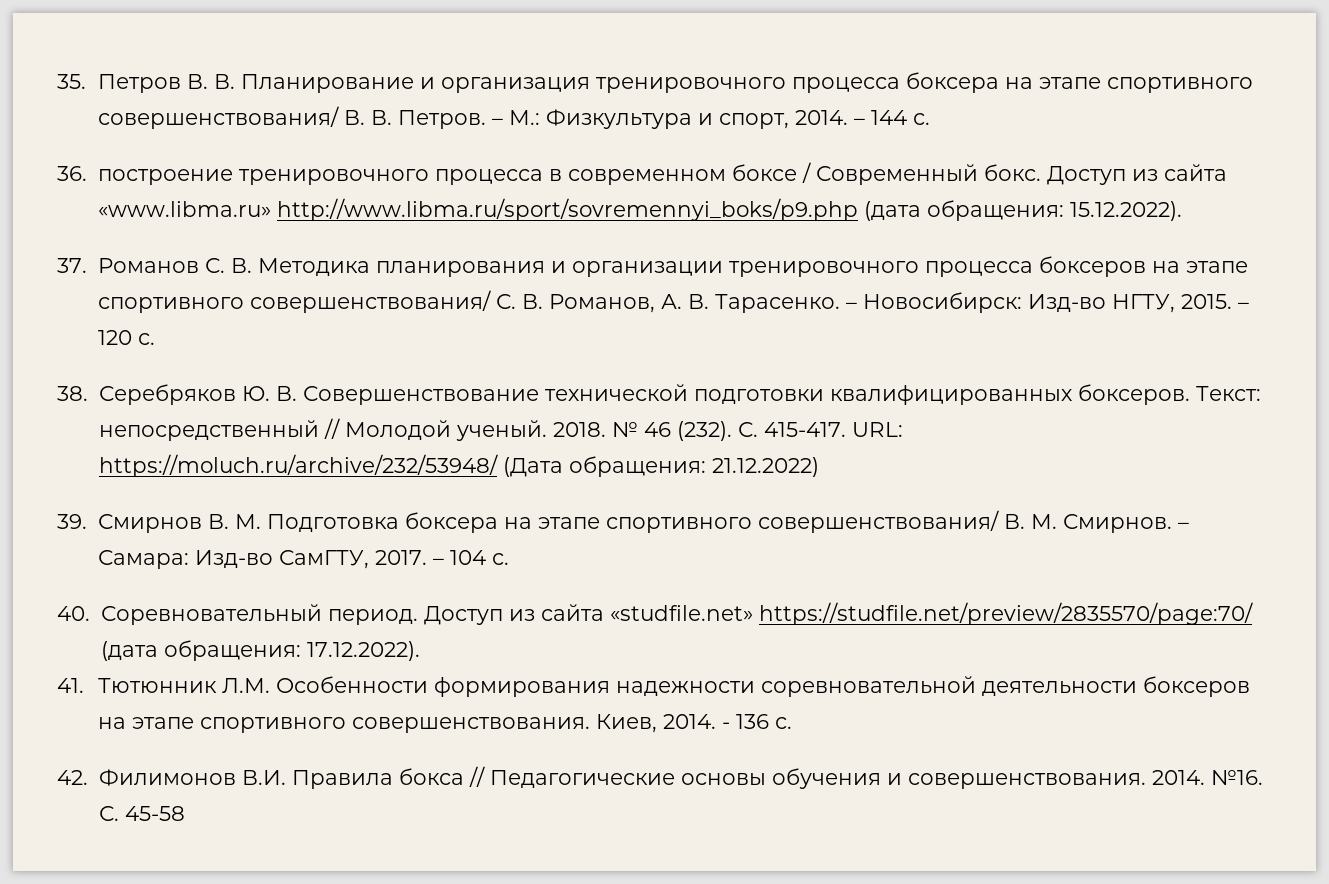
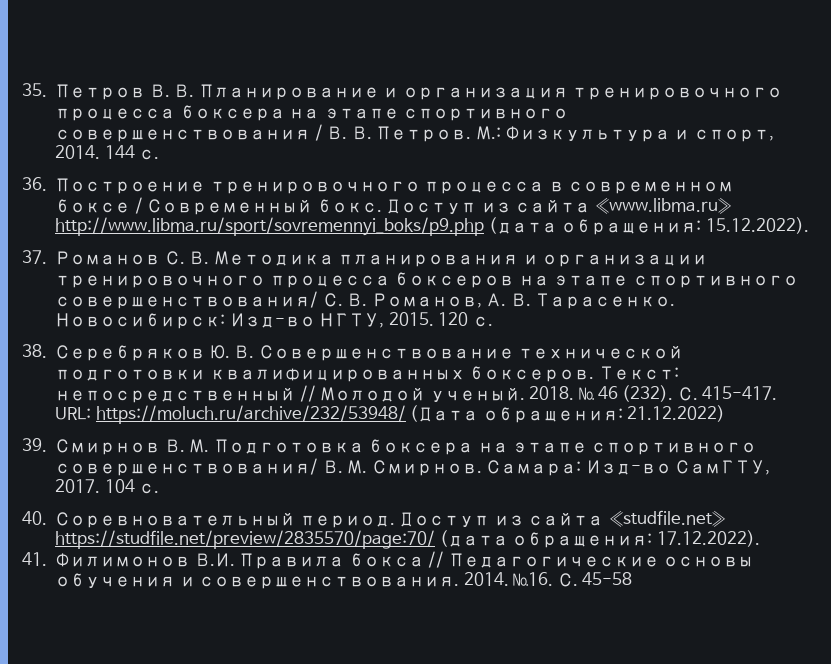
[98,106,340,129] совершенствования/ -> [55,124,323,142] совершенствования /
[492,118,504,125] – -> (472, 134) none
[854,118,866,125] – -> (101, 152) none
[98,169,234,185] построение -> [55,178,206,194] Построение
[846,302,858,309] – -> (675, 301) none
[1238,302,1250,309] – -> (434, 319) none
[1178,522,1190,529] – -> (482, 468) none
[433,558,445,565] – -> (101, 486) none
[98,676,1251,697] [98,714,793,733] [57,770,88,785] Тютюнник Л.М. Особенности формирования надежности соревновательной деятельности боксеров на этапе спортивного совершенствования. Киев, 2014. - 136 с. // 42. -> (47, 559) none

